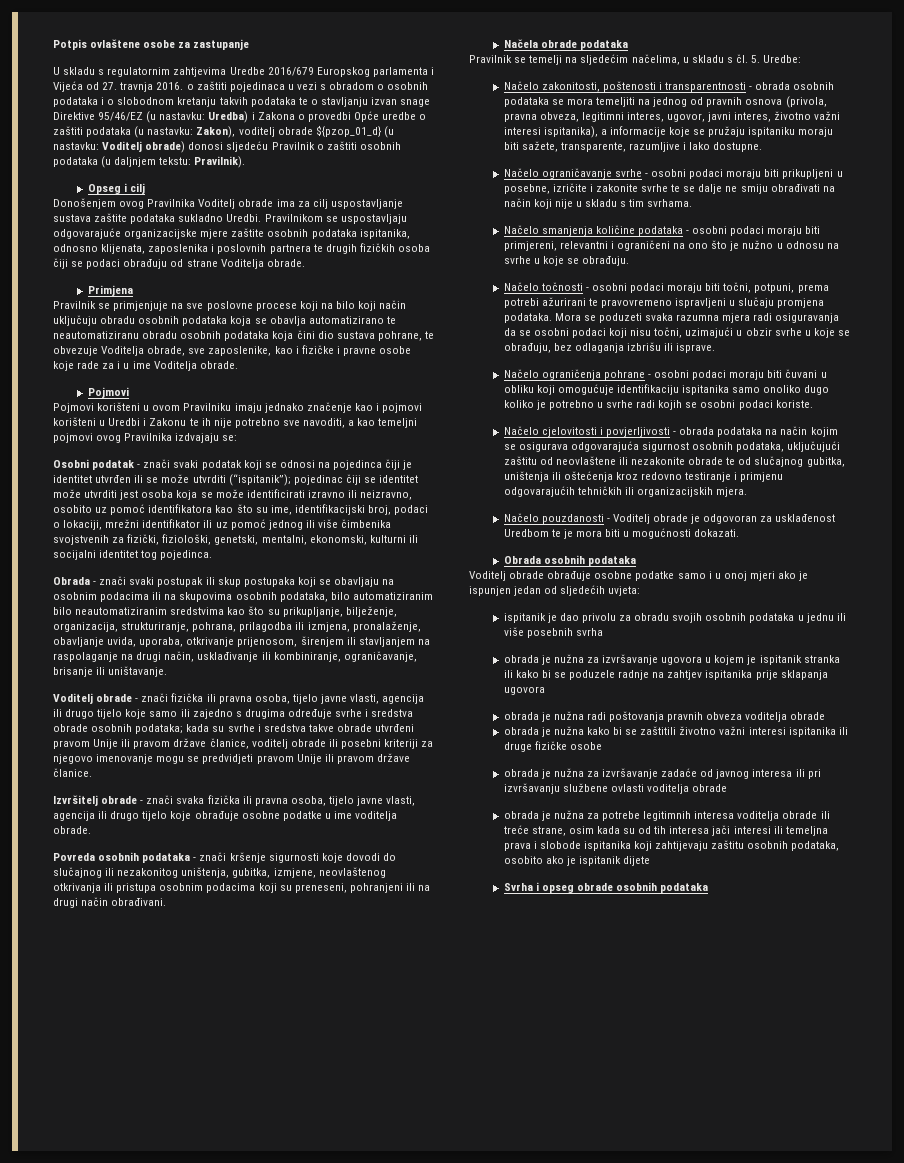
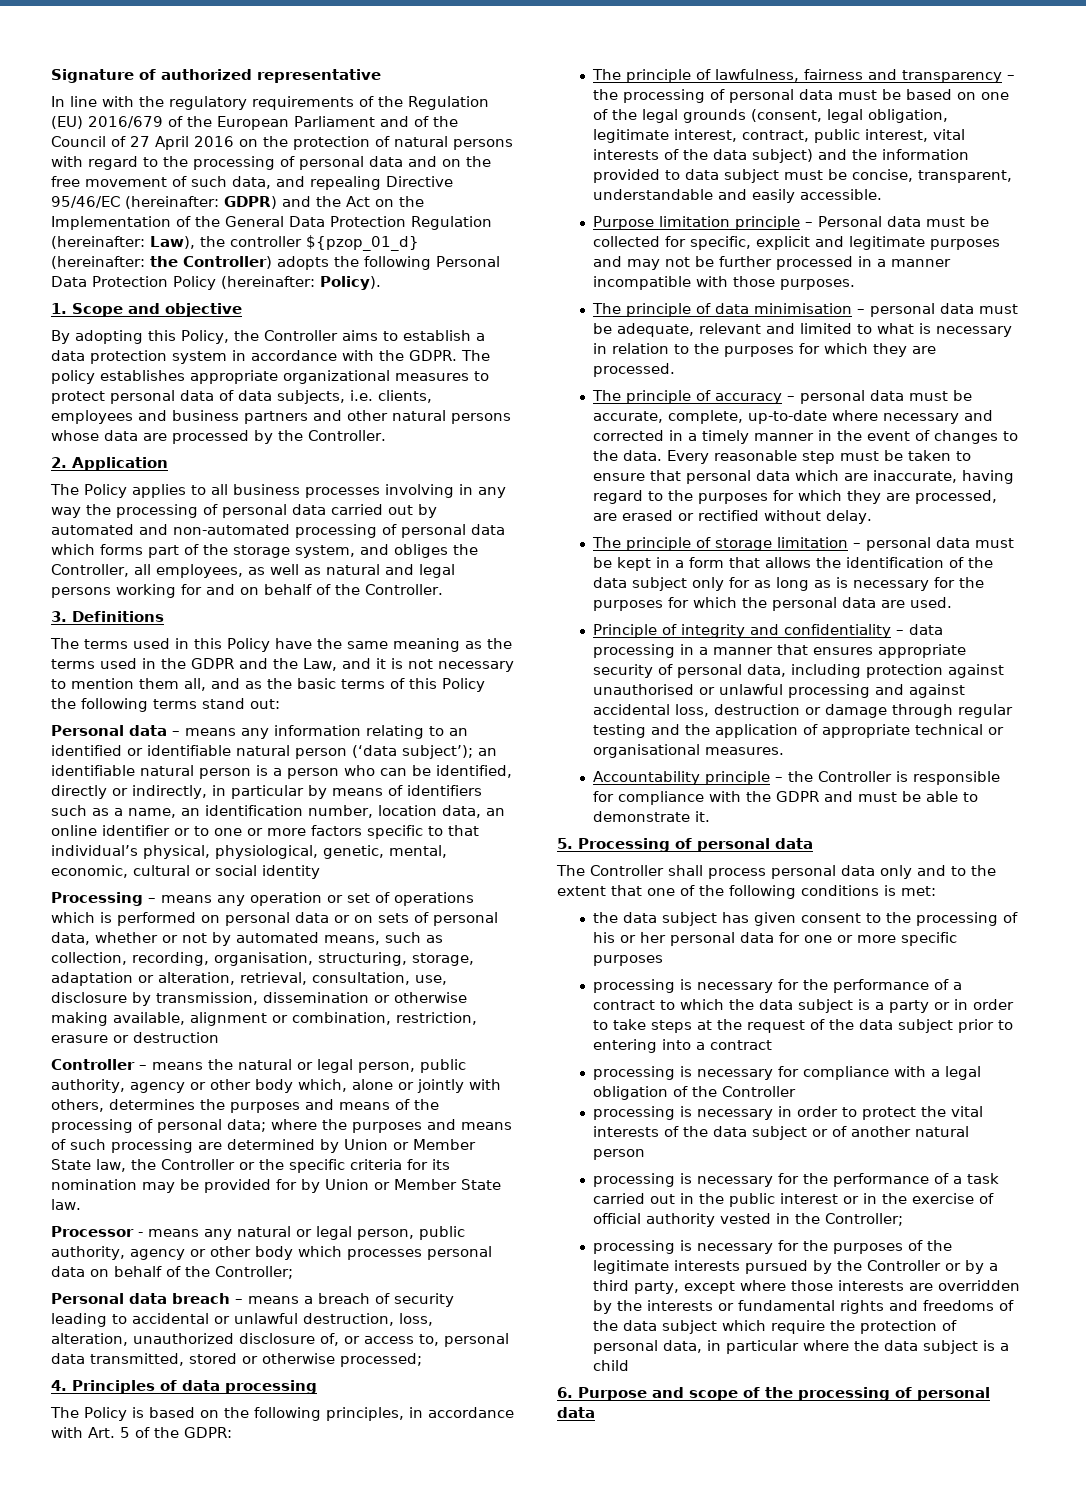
[53,39,250,50] [53,67,434,77] [53,81,429,92] [53,97,431,107] [53,111,427,123] [53,125,394,138] [53,141,401,153] [53,156,246,168] [87,183,145,194] [53,198,403,209] [53,213,407,224] [53,228,410,239] [53,243,430,254] [53,258,305,269] [87,285,133,296] [53,300,407,311] [53,315,396,326] [53,330,434,341] [53,345,412,356] [53,361,238,371] [87,387,129,398] [53,402,423,413] [53,417,418,428] [53,433,238,443] [53,459,413,470] [53,474,419,486] [53,489,413,500] [53,504,429,515] [53,519,392,530] [53,534,418,545] [53,550,213,560] [53,576,395,587] [53,592,433,602] [53,606,397,617] [53,621,421,632] [53,636,430,647] [53,651,417,662] [53,666,168,677] [53,693,425,704] [53,709,414,719] [53,724,415,734] [53,738,434,749] [53,753,410,764] [53,768,92,777] [53,795,416,806] [53,811,398,821] [53,826,91,834] [53,852,396,863] [53,867,386,878] [53,883,431,893] [53,897,167,908] [503,39,628,50] [469,54,802,65] [503,81,835,92] [503,96,827,108] [503,111,841,122] [503,126,834,138] [503,141,763,152] [503,168,843,179] [503,183,835,194] [503,198,693,209] [503,225,821,236] [503,240,839,251] [503,256,629,266] [503,282,829,293] [503,297,825,308] [503,313,840,323] [503,327,850,338] [503,342,716,353] [503,369,827,380] [503,384,830,395] [503,400,813,410] [503,426,838,437] [503,441,841,452] [503,456,845,467] [503,471,784,482] [503,486,747,497] [503,513,836,524] [503,528,740,539] [503,555,636,566] [469,571,809,581] [469,585,641,596] [503,613,846,623] [503,627,603,638] [503,654,840,665] [503,670,828,680] [503,686,545,695] [503,711,826,722] [503,726,848,737] [503,741,602,752] [503,768,821,779] [503,783,727,794] [503,810,830,821] [503,825,828,836] [503,840,840,851] [503,856,650,866] [503,882,709,893] Potpis ovlaštene osobe za zastupanje // U skladu s regulatornim zahtjevima Uredbe 2016/679 Europskog parlamenta i Vijeća od 27. travnja 2016. o zaštiti pojedinaca u vezi s obradom o osobnih podataka i o slobodnom kretanju takvih podataka te o stavljanju izvan snage Direktive 95/46/EZ (u nastavku: Uredba) i Zakona o provedbi Opće uredbe o zaštiti podataka (u nastavku: Zakon), voditelj obrade ${pzop_01_d} (u nastavku: Voditelj obrade) donosi sljedeću Pravilnik o zaštiti osobnih podataka (u daljnjem tekstu: Pravilnik). // Opseg i cilj // Donošenjem ovog Pravilnika Voditelj obrade ima za cilj uspostavljanje sustava zaštite podataka sukladno Uredbi. Pravilnikom se uspostavljaju odgovarajuće organizacijske mjere zaštite osobnih podataka ispitanika, odnosno klijenata, zaposlenika i poslovnih partnera te drugih fizičkih osoba čiji se podaci obrađuju od strane Voditelja obrade. // Primjena // Pravilnik se primjenjuje na sve poslovne procese koji na bilo koji način uključuju obradu osobnih podataka koja se obavlja automatizirano te neautomatiziranu obradu osobnih podataka koja čini dio sustava pohrane, te obvezuje Voditelja obrade, sve zaposlenike, kao i fizičke i pravne osobe koje rade za i u ime Voditelja obrade. // Pojmovi // Pojmovi korišteni u ovom Pravilniku imaju jednako značenje kao i pojmovi korišteni u Uredbi i Zakonu te ih nije potrebno sve navoditi, a kao temeljni pojmovi ovog Pravilnika izdvajaju se: // Osobni podatak - znači svaki podatak koji se odnosi na pojedinca čiji je identitet utvrđen ili se može utvrditi (“ispitanik”); pojedinac čiji se identitet može utvrditi jest osoba koja se može identificirati izravno ili neizravno, osobito uz pomoć identifikatora kao što su ime, identifikacijski broj, podaci o lokaciji, mrežni identifikator ili uz pomoć jednog ili više čimbenika svojstvenih za fizički, fiziološki, genetski, mentalni, ekonomski, kulturni ili socijalni identitet tog pojedinca. // Obrada - znači svaki postupak ili skup postupaka koji se obavljaju na osobnim podacima ili na skupovima osobnih podataka, bilo automatiziranim bilo neautomatiziranim sredstvima kao što su prikupljanje, bilježenje, organizacija, strukturiranje, pohrana, prilagodba ili izmjena, pronalaženje, obavljanje uvida, uporaba, otkrivanje prijenosom, širenjem ili stavljanjem na raspolaganje na drugi način, usklađivanje ili kombiniranje, ograničavanje, brisanje ili uništavanje. // Voditelj obrade - znači fizička ili pravna osoba, tijelo javne vlasti, agencija ili drugo tijelo koje samo ili zajedno s drugima određuje svrhe i sredstva obrade osobnih podataka; kada su svrhe i sredstva takve obrade utvrđeni pravom Unije ili pravom države članice, voditelj obrade ili posebni kriteriji za njegovo imenovanje mogu se predvidjeti pravom Unije ili pravom države članice. // Izvršitelj obrade - znači svaka fizička ili pravna osoba, tijelo javne vlasti, agencija ili drugo tijelo koje obrađuje osobne podatke u ime voditelja obrade. // Povreda osobnih podataka - znači kršenje sigurnosti koje dovodi do slučajnog ili nezakonitog uništenja, gubitka, izmjene, neovlaštenog otkrivanja ili pristupa osobnim podacima koji su preneseni, pohranjeni ili na drugi način obrađivani. // Načela obrade podataka // Pravilnik se temelji na sljedećim načelima, u skladu s čl. 5. Uredbe: // Načelo zakonitosti, poštenosti i transparentnosti - obrada osobnih podataka se mora temeljiti na jednog od pravnih osnova (privola, pravna obveza, legitimni interes, ugovor, javni interes, životno važni interesi ispitanika), a informacije koje se pružaju ispitaniku moraju biti sažete, transparente, razumljive i lako dostupne. // Načelo ograničavanje svrhe - osobni podaci moraju biti prikupljeni u posebne, izričite i zakonite svrhe te se dalje ne smiju obrađivati na način koji nije u skladu s tim svrhama. // Načelo smanjenja količine podataka - osobni podaci moraju biti primjereni, relevantni i ograničeni na ono što je nužno u odnosu na svrhe u koje se obrađuju. // Načelo točnosti - osobni podaci moraju biti točni, potpuni, prema potrebi ažurirani te pravovremeno ispravljeni u slučaju promjena podataka. Mora se poduzeti svaka razumna mjera radi osiguravanja da se osobni podaci koji nisu točni, uzimajući u obzir svrhe u koje se obrađuju, bez odlaganja izbrišu ili isprave. // Načelo ograničenja pohrane - osobni podaci moraju biti čuvani u obliku koji omogućuje identifikaciju ispitanika samo onoliko dugo koliko je potrebno u svrhe radi kojih se osobni podaci koriste. // Načelo cjelovitosti i povjerljivosti - obrada podataka na način kojim se osigurava odgovarajuća sigurnost osobnih podataka, uključujući zaštitu od neovlaštene ili nezakonite obrade te od slučajnog gubitka, uništenja ili oštećenja kroz redovno testiranje i primjenu odgovarajućih tehničkih ili organizacijskih mjera. // Načelo pouzdanosti - Voditelj obrade je odgovoran za usklađenost Uredbom te je mora biti u mogućnosti dokazati. // Obrada osobnih podataka // Voditelj obrade obrađuje osobne podatke samo i u onoj mjeri ako je ispunjen jedan od sljedećih uvjeta: // ispitanik je dao privolu za obradu svojih osobnih podataka u jednu ili više posebnih svrha // obrada je nužna za izvršavanje ugovora u kojem je ispitanik stranka ili kako bi se poduzele radnje na zahtjev ispitanika prije sklapanja ugovora // obrada je nužna radi poštovanja pravnih obveza voditelja obrade // obrada je nužna kako bi se zaštitili životno važni interesi ispitanika ili druge fizičke osobe // obrada je nužna za izvršavanje zadaće od javnog interesa ili pri izvršavanju službene ovlasti voditelja obrade // obrada je nužna za potrebe legitimnih interesa voditelja obrade ili treće strane, osim kada su od tih interesa jači interesi ili temeljna prava i slobode ispitanika koji zahtijevaju zaštitu osobnih podataka, osobito ako je ispitanik dijete // Svrha i opseg obrade osobnih podataka -> [51,69,381,83] [51,96,489,110] [51,116,458,130] [51,136,513,150] [51,156,491,170] [51,176,453,190] [51,196,424,209] [51,216,492,230] [51,235,419,251] [51,256,500,270] [51,276,381,290] [51,303,242,317] [51,330,485,344] [51,350,490,364] [51,370,489,384] [51,390,432,404] [51,410,511,424] [51,430,386,444] [51,457,168,471] [50,484,506,498] [51,504,437,518] [51,524,505,538] [51,544,478,558] [51,564,455,578] [51,584,443,598] [51,611,164,622] [50,638,512,652] [51,658,514,672] [51,678,485,692] [51,698,280,712] [51,725,468,739] [51,745,497,759] [51,765,512,779] [51,785,482,799] [51,805,505,818] [51,825,479,839] [51,845,447,859] [51,865,320,879] [51,892,474,906] [51,912,498,926] [51,932,443,946] [51,952,474,966] [51,972,447,986] [51,992,467,1006] [51,1012,477,1026] [51,1032,219,1043] [51,1059,466,1073] [51,1079,501,1093] [51,1099,439,1113] [51,1119,512,1133] [51,1139,476,1153] [51,1159,450,1173] [51,1179,501,1193] [51,1199,81,1210] [51,1226,465,1240] [51,1246,492,1260] [51,1266,293,1279] [51,1293,454,1307] [51,1313,433,1327] [51,1333,509,1347] [51,1353,422,1367] [51,1380,317,1394] [50,1407,514,1421] [51,1427,232,1438] [591,69,1015,83] [592,89,1009,103] [592,109,948,123] [592,129,965,143] [592,149,969,163] [592,169,1012,183] [592,189,882,203] [592,216,989,230] [592,236,1000,250] [592,256,951,270] [592,276,855,290] [591,303,1018,317] [592,323,1012,337] [592,343,936,357] [592,363,675,377] [591,390,972,404] [592,410,993,424] [592,430,1018,444] [592,450,971,464] [592,470,1014,484] [592,490,997,504] [592,510,872,524] [591,537,1014,551] [592,557,993,571] [592,577,984,591] [592,597,952,611] [592,624,943,638] [592,644,966,658] [592,664,1004,678] [592,684,965,698] [592,704,1013,718] [592,724,1004,738] [592,744,784,758] [592,771,1000,785] [592,791,978,805] [592,811,710,822] [557,838,813,852] [556,865,996,879] [557,885,936,899] [592,912,1018,926] [592,932,957,946] [592,955,663,966] [592,979,962,993] [592,999,1014,1013] [592,1019,1013,1033] [592,1039,772,1053] [592,1066,981,1080] [592,1086,796,1100] [592,1106,983,1120] [592,1126,969,1140] [592,1149,645,1160] [592,1173,999,1187] [592,1193,994,1207] [592,1213,903,1227] [592,1240,952,1254] [592,1260,998,1274] [592,1280,1020,1294] [592,1300,1014,1314] [592,1320,957,1334] [592,1340,1009,1354] [592,1360,629,1371] [557,1387,990,1401] [557,1407,595,1418] Signature of authorized representative // In line with the regulatory requirements of the Regulation (EU) 2016/679 of the European Parliament and of the Council of 27 April 2016 on the protection of natural persons with regard to the processing of personal data and on the free movement of such data, and repealing Directive 95/46/EC (hereinafter: GDPR) and the Act on the Implementation of the General Data Protection Regulation (hereinafter: Law), the controller ${pzop_01_d} (hereinafter: the Controller) adopts the following Personal Data Protection Policy (hereinafter: Policy). // 1. Scope and objective // By adopting this Policy, the Controller aims to establish a data protection system in accordance with the GDPR. The policy establishes appropriate organizational measures to protect personal data of data subjects, i.e. clients, employees and business partners and other natural persons whose data are processed by the Controller. // 2. Application // The Policy applies to all business processes involving in any way the processing of personal data carried out by automated and non-automated processing of personal data which forms part of the storage system, and obliges the Controller, all employees, as well as natural and legal persons working for and on behalf of the Controller. // 3. Definitions // The terms used in this Policy have the same meaning as the terms used in the GDPR and the Law, and it is not necessary to mention them all, and as the basic terms of this Policy the following terms stand out: // Personal data – means any information relating to an identified or identifiable natural person (‘data subject’); an identifiable natural person is a person who can be identified, directly or indirectly, in particular by means of identifiers such as a name, an identification number, location data, an online identifier or to one or more factors specific to that individual’s physical, physiological, genetic, mental, economic, cultural or social identity // Processing – means any operation or set of operations which is performed on personal data or on sets of personal data, whether or not by automated means, such as collection, recording, organisation, structuring, storage, adaptation or alteration, retrieval, consultation, use, disclosure by transmission, dissemination or otherwise making available, alignment or combination, restriction, erasure or destruction // Controller – means the natural or legal person, public authority, agency or other body which, alone or jointly with others, determines the purposes and means of the processing of personal data; where the purposes and means of such processing are determined by Union or Member State law, the Controller or the specific criteria for its nomination may be provided for by Union or Member State law. // Processor - means any natural or legal person, public authority, agency or other body which processes personal data on behalf of the Controller; // Personal data breach – means a breach of security leading to accidental or unlawful destruction, loss, alteration, unauthorized disclosure of, or access to, personal data transmitted, stored or otherwise processed; // 4. Principles of data processing // The Policy is based on the following principles, in accordance with Art. 5 of the GDPR: // The principle of lawfulness, fairness and transparency – the processing of personal data must be based on one of the legal grounds (consent, legal obligation, legitimate interest, contract, public interest, vital interests of the data subject) and the information provided to data subject must be concise, transparent, understandable and easily accessible. // Purpose limitation principle – Personal data must be collected for specific, explicit and legitimate purposes and may not be further processed in a manner incompatible with those purposes. // The principle of data minimisation – personal data must be adequate, relevant and limited to what is necessary in relation to the purposes for which they are processed. // The principle of accuracy – personal data must be accurate, complete, up-to-date where necessary and corrected in a timely manner in the event of changes to the data. Every reasonable step must be taken to ensure that personal data which are inaccurate, having regard to the purposes for which they are processed, are erased or rectified without delay. // The principle of storage limitation – personal data must be kept in a form that allows the identification of the data subject only for as long as is necessary for the purposes for which the personal data are used. // Principle of integrity and confidentiality – data processing in a manner that ensures appropriate security of personal data, including protection against unauthorised or unlawful processing and against accidental loss, destruction or damage through regular testing and the application of appropriate technical or organisational measures. // Accountability principle – the Controller is responsible for compliance with the GDPR and must be able to demonstrate it. // 5. Processing of personal data // The Controller shall process personal data only and to the extent that one of the following conditions is met: // the data subject has given consent to the processing of his or her personal data for one or more specific purposes // processing is necessary for the performance of a contract to which the data subject is a party or in order to take steps at the request of the data subject prior to entering into a contract // processing is necessary for compliance with a legal obligation of the Controller // processing is necessary in order to protect the vital interests of the data subject or of another natural person // processing is necessary for the performance of a task carried out in the public interest or in the exercise of official authority vested in the Controller; // processing is necessary for the purposes of the legitimate interests pursued by the Controller or by a third party, except where those interests are overridden by the interests or fundamental rights and freedoms of the data subject which require the protection of personal data, in particular where the data subject is a child // 6. Purpose and scope of the processing of personal data

